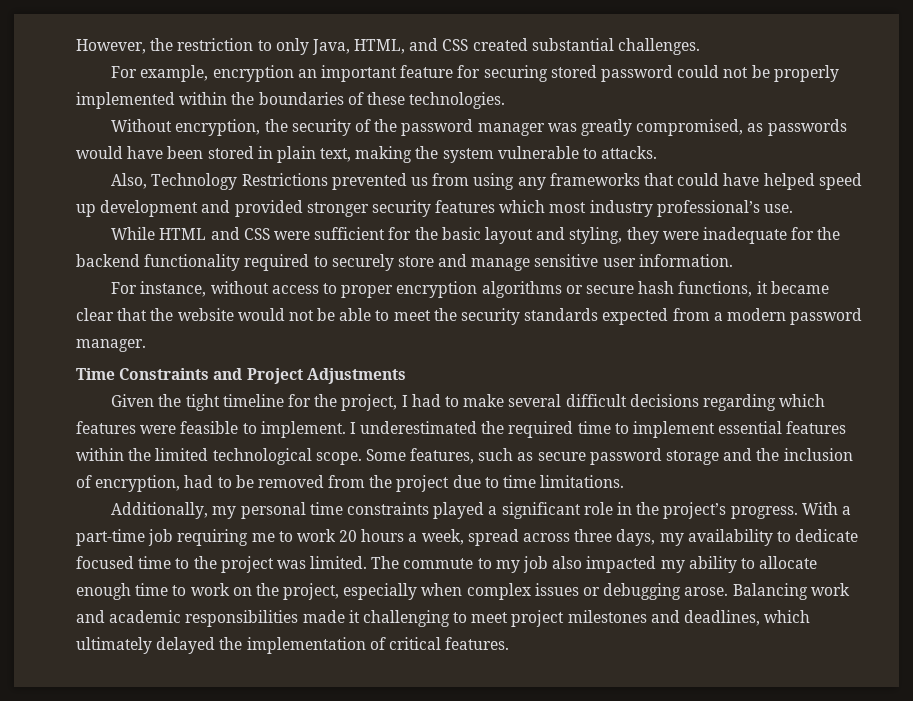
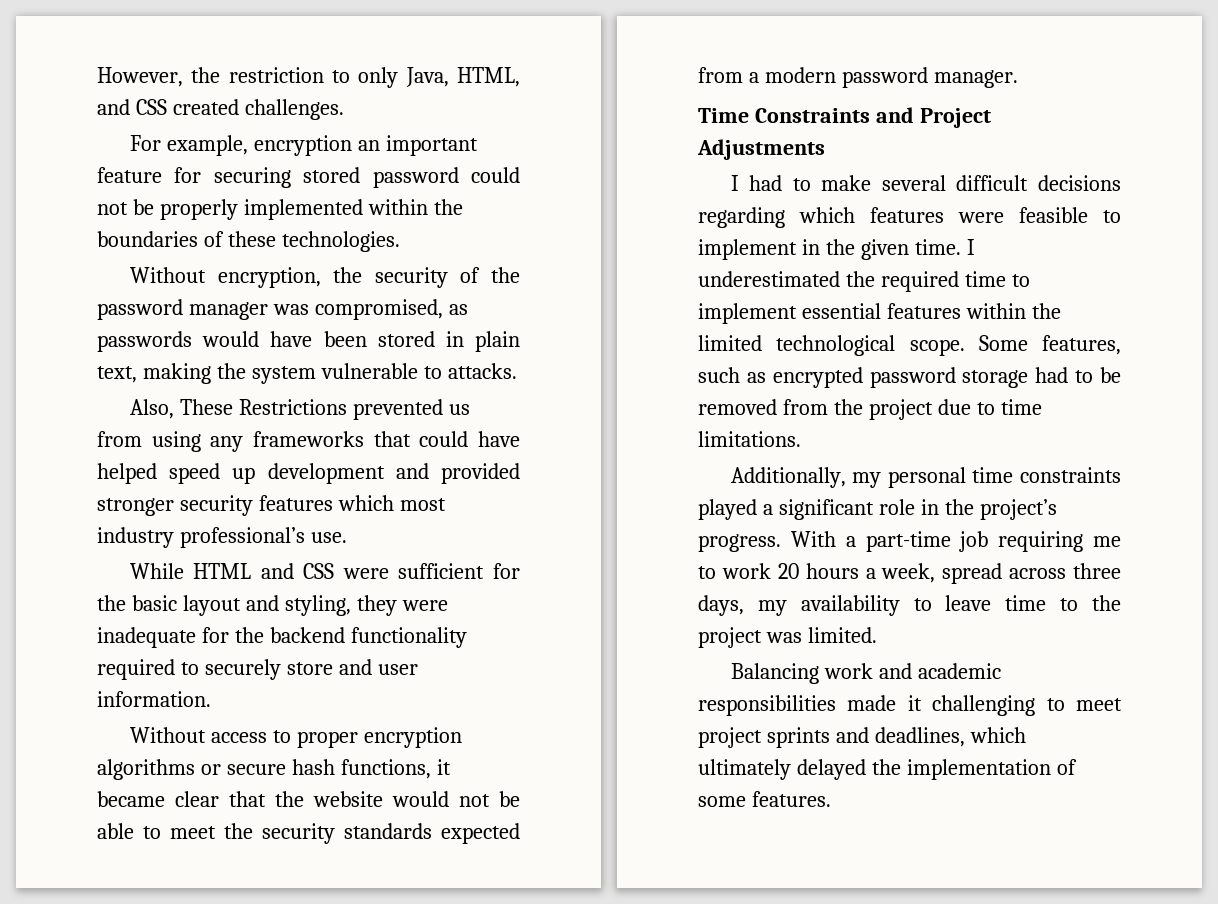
[531,38,614,51] substantial -> (239, 107) none
[580,119,632,136] greatly -> (309, 309) none
[151,173,238,190] Technology -> [179,399,233,415] These
[471,254,599,271] manage sensitive -> (372, 667) none
[111,281,269,297] For instance, without -> [129,727,206,743] Without
[111,394,398,411] Given the tight timeline for the project, -> (825, 149) none
[260,421,346,438] implement. -> [698,239,961,260] implement in the given time.
[537,452,586,461] secure -> [772,367,863,388] encrypted
[723,448,853,461] [76,475,181,492] and the inclusion of encryption, -> (1029, 379) none
[795,529,859,542] [76,556,134,569] dedicate focused -> [945,595,992,611] leave
[371,556,818,573] [76,583,729,600] The commute to my job also impacted my ability to allocate enough time to work on the project, especially when complex issues or debugging arose. -> (877, 635) //
[567,610,647,623] milestones -> [766,727,830,748] sprints
[388,637,441,650] critical -> [698,796,746,807] some

